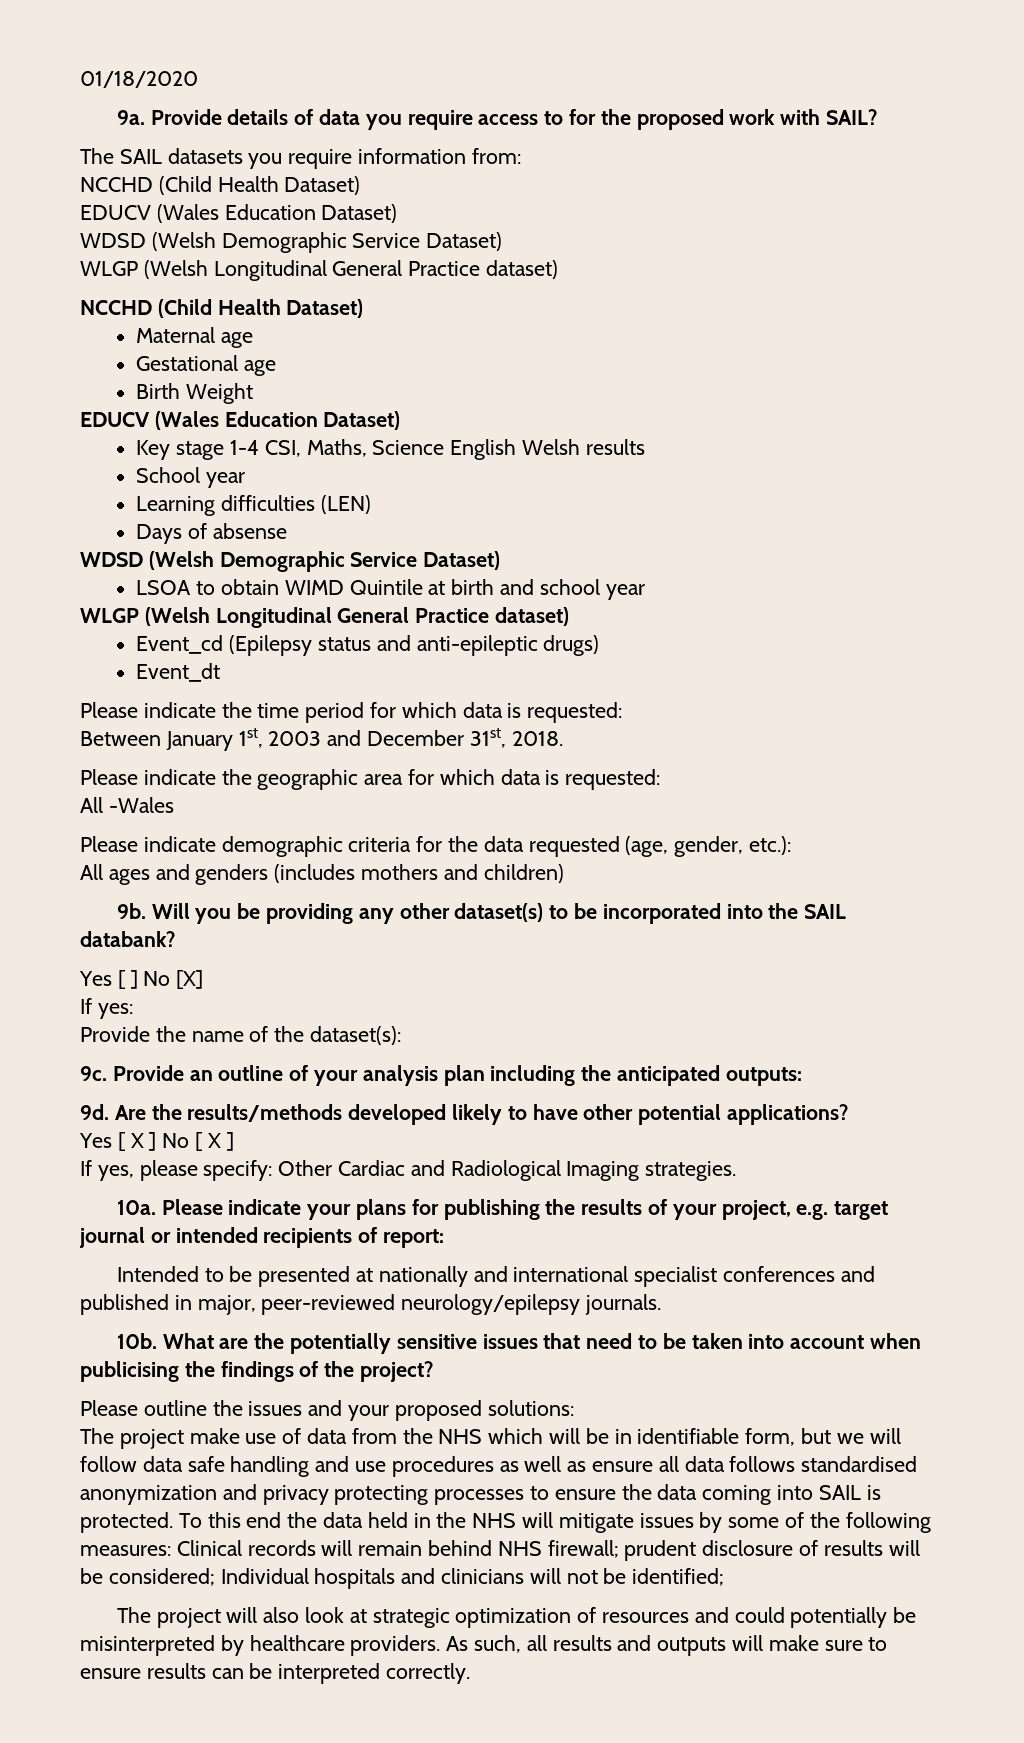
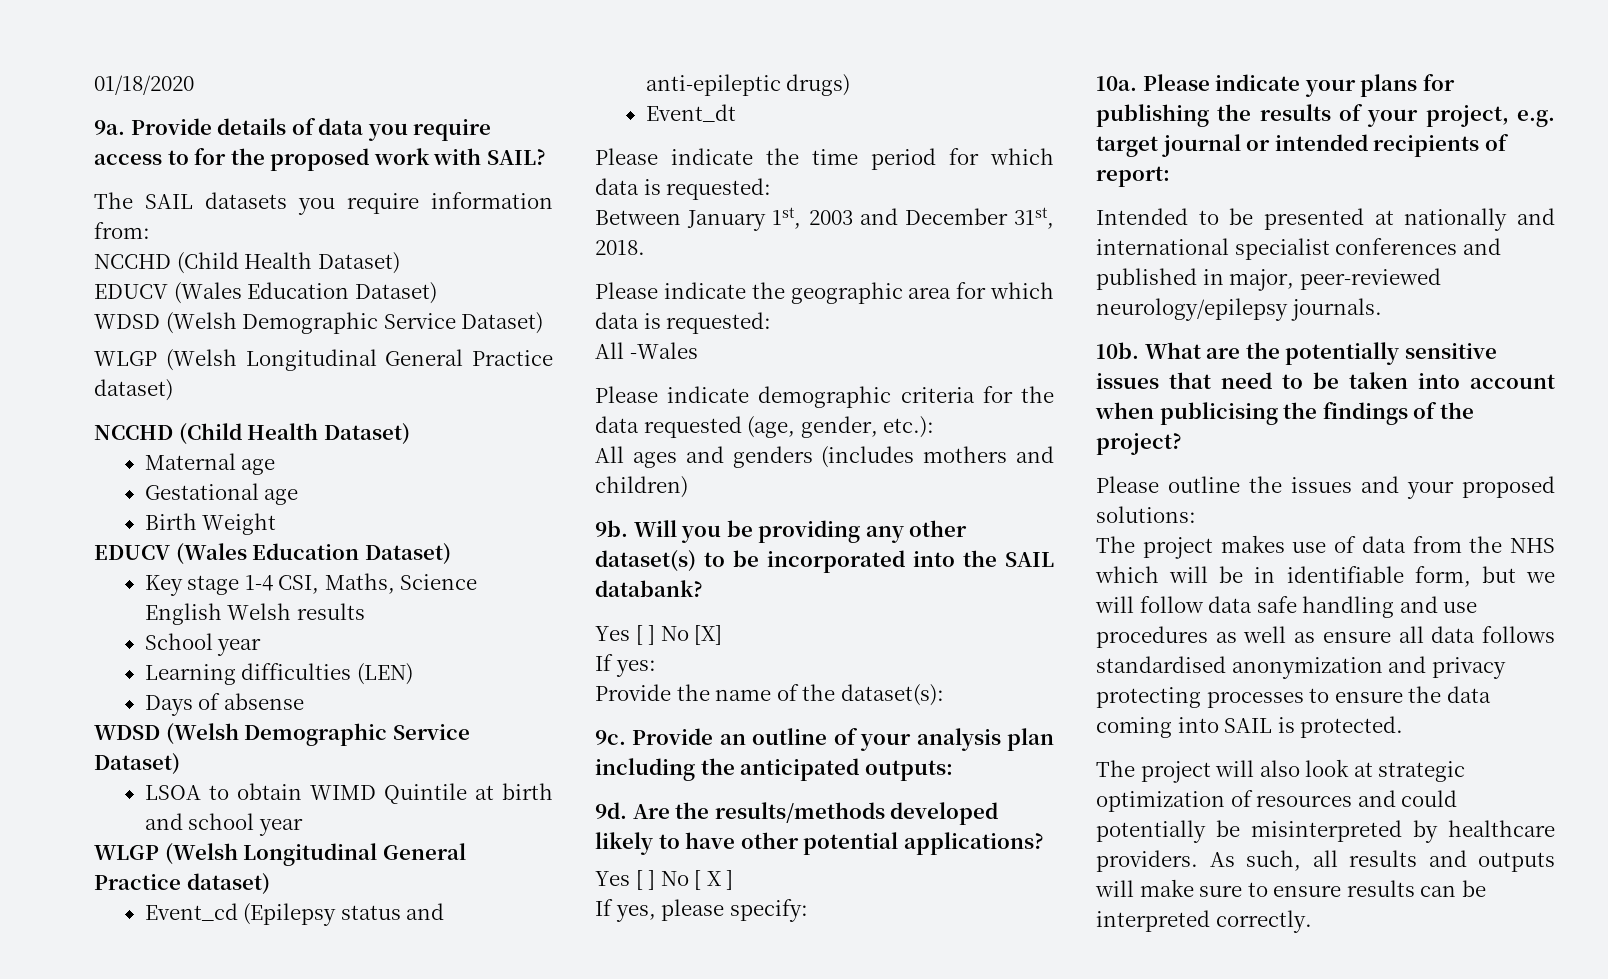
[130,1133,144,1148] X -> (643, 880) none
[278,1160,737,1181] Other Cardiac and Radiological Imaging strategies. -> (808, 910) none
[189,1428,240,1444] make -> [1220,535,1285,553] makes
[178,1512,931,1533] [80,1540,920,1561] [80,1568,725,1589] To this end the data held in the NHS will mitigate issues by some of the following measures: Clinical records will remain behind NHS firewall; prudent disclosure of results will be considered; Individual hospitals and clinicians will not be identified; -> (1404, 727) none

